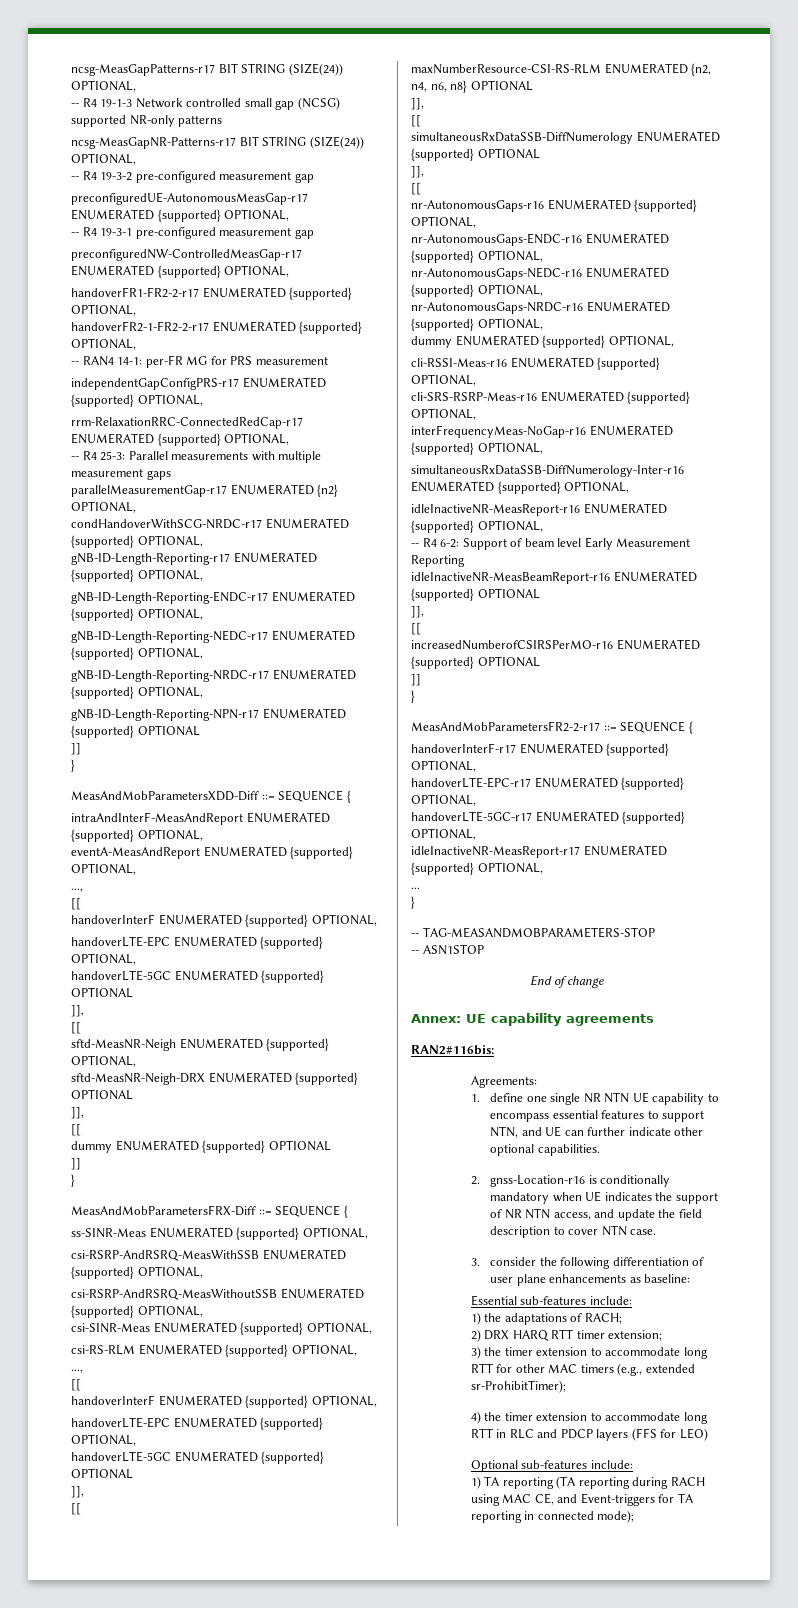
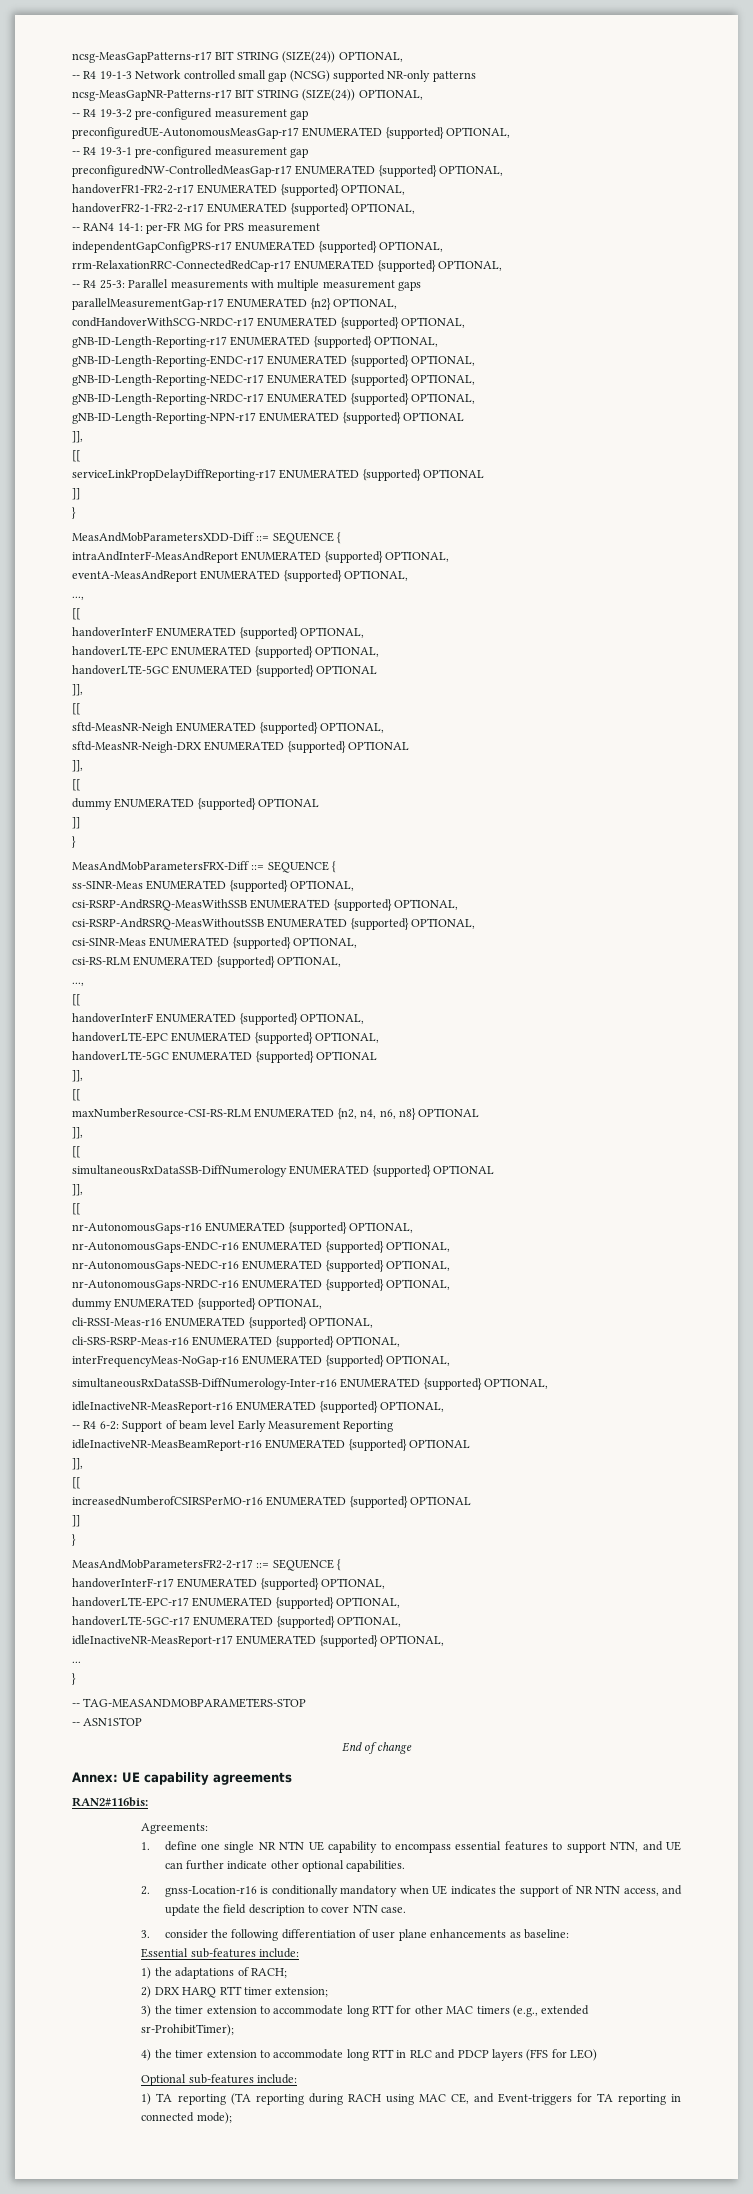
(200, 730) none -> [72,431,83,443] [72,450,81,462] [72,469,485,481] // ]], // [[ // serviceLinkPropDelayDiffReporting-r17 ENUMERATED {supported} OPTIONAL

